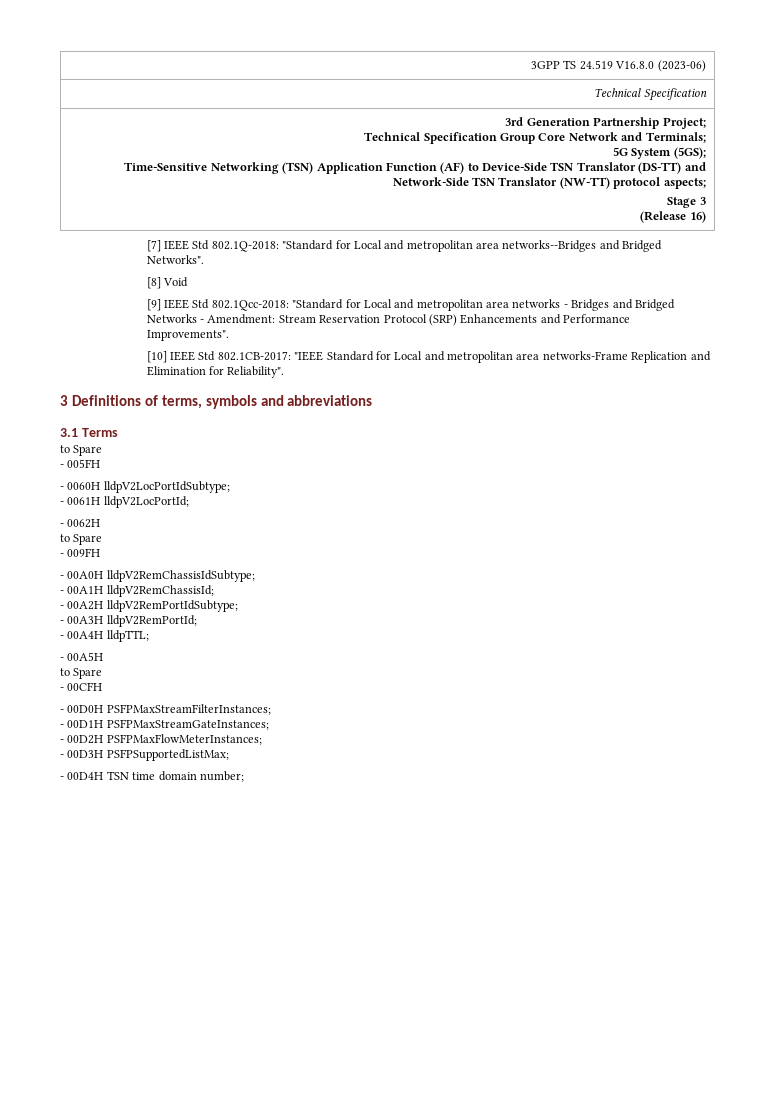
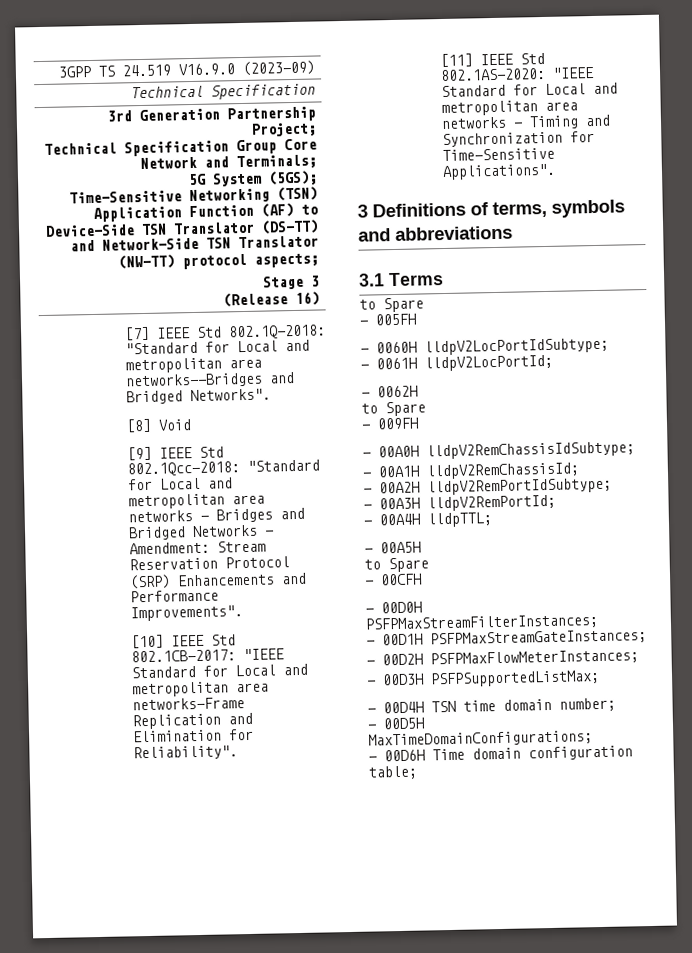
[615,60,706,72] V16.8.0 (2023-06) -> [178,60,316,76] V16.9.0 (2023-09)
(285, 372) none -> [440,52,546,68] [440,66,595,82] [441,82,619,98] [441,100,579,117] [441,114,612,130] [442,130,596,148] [442,147,556,162] [442,163,557,181] // [11] IEEE Std 802.1AS-2020: "IEEE Standard for Local and metropolitan area networks - Timing and Synchronization for Time-Sensitive Applications".
(244, 776) none -> [367,717,425,730] [368,730,593,748] [368,745,633,762] [368,765,418,780] // - 00D5H MaxTimeDomainConfigurations; // - 00D6H Time domain configuration table;

